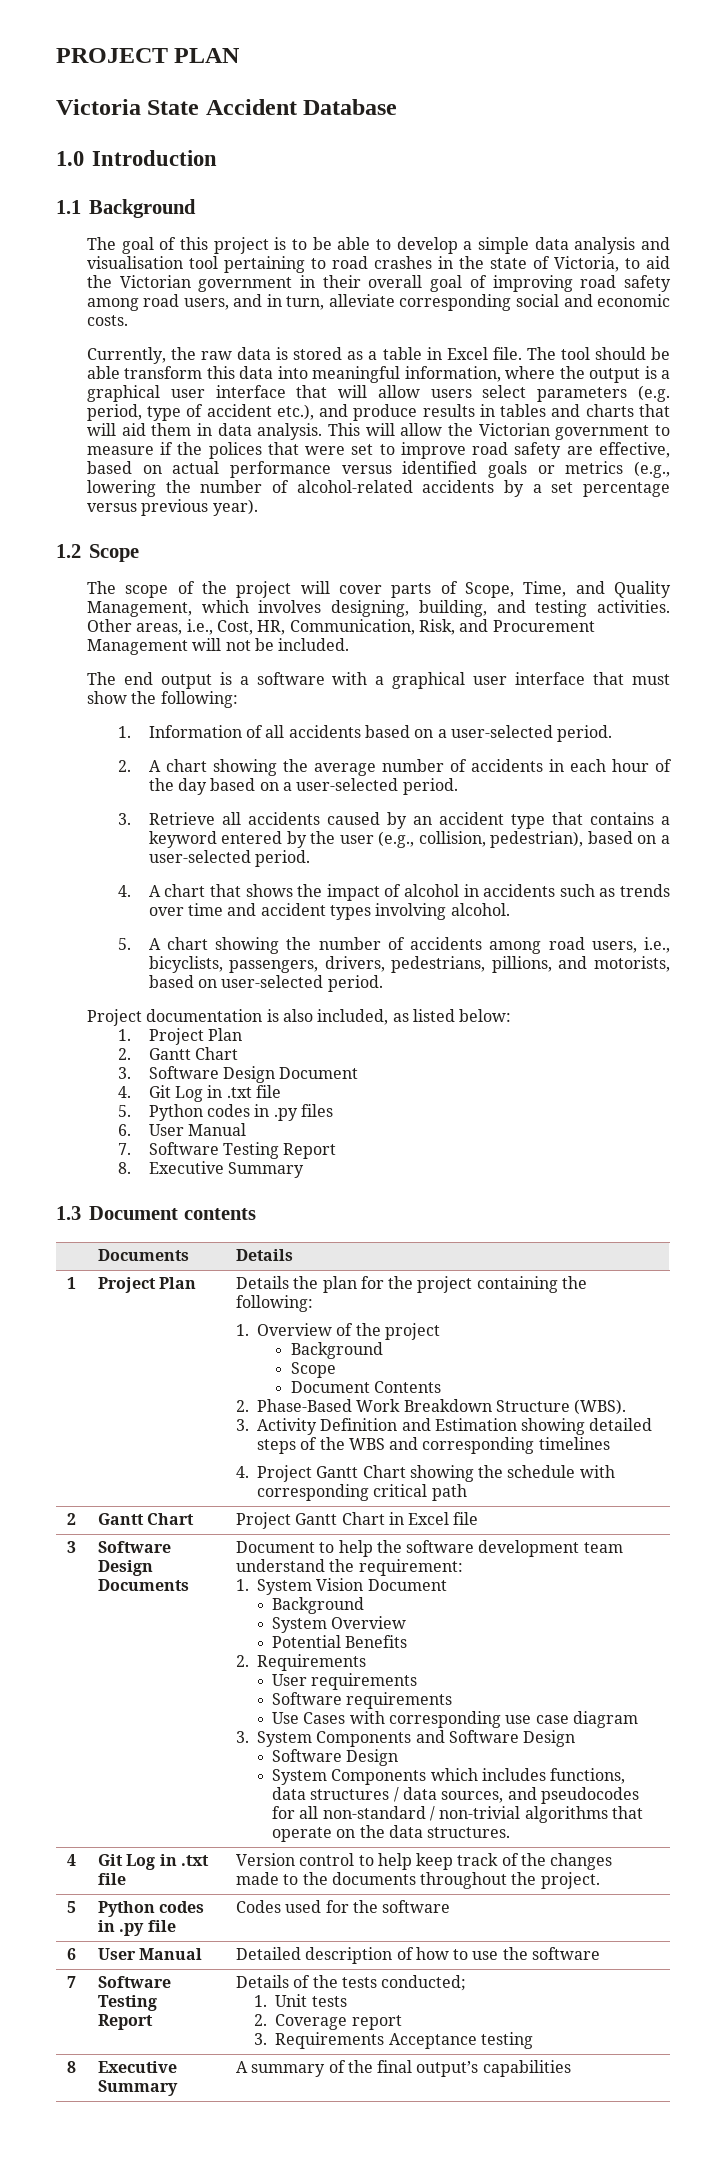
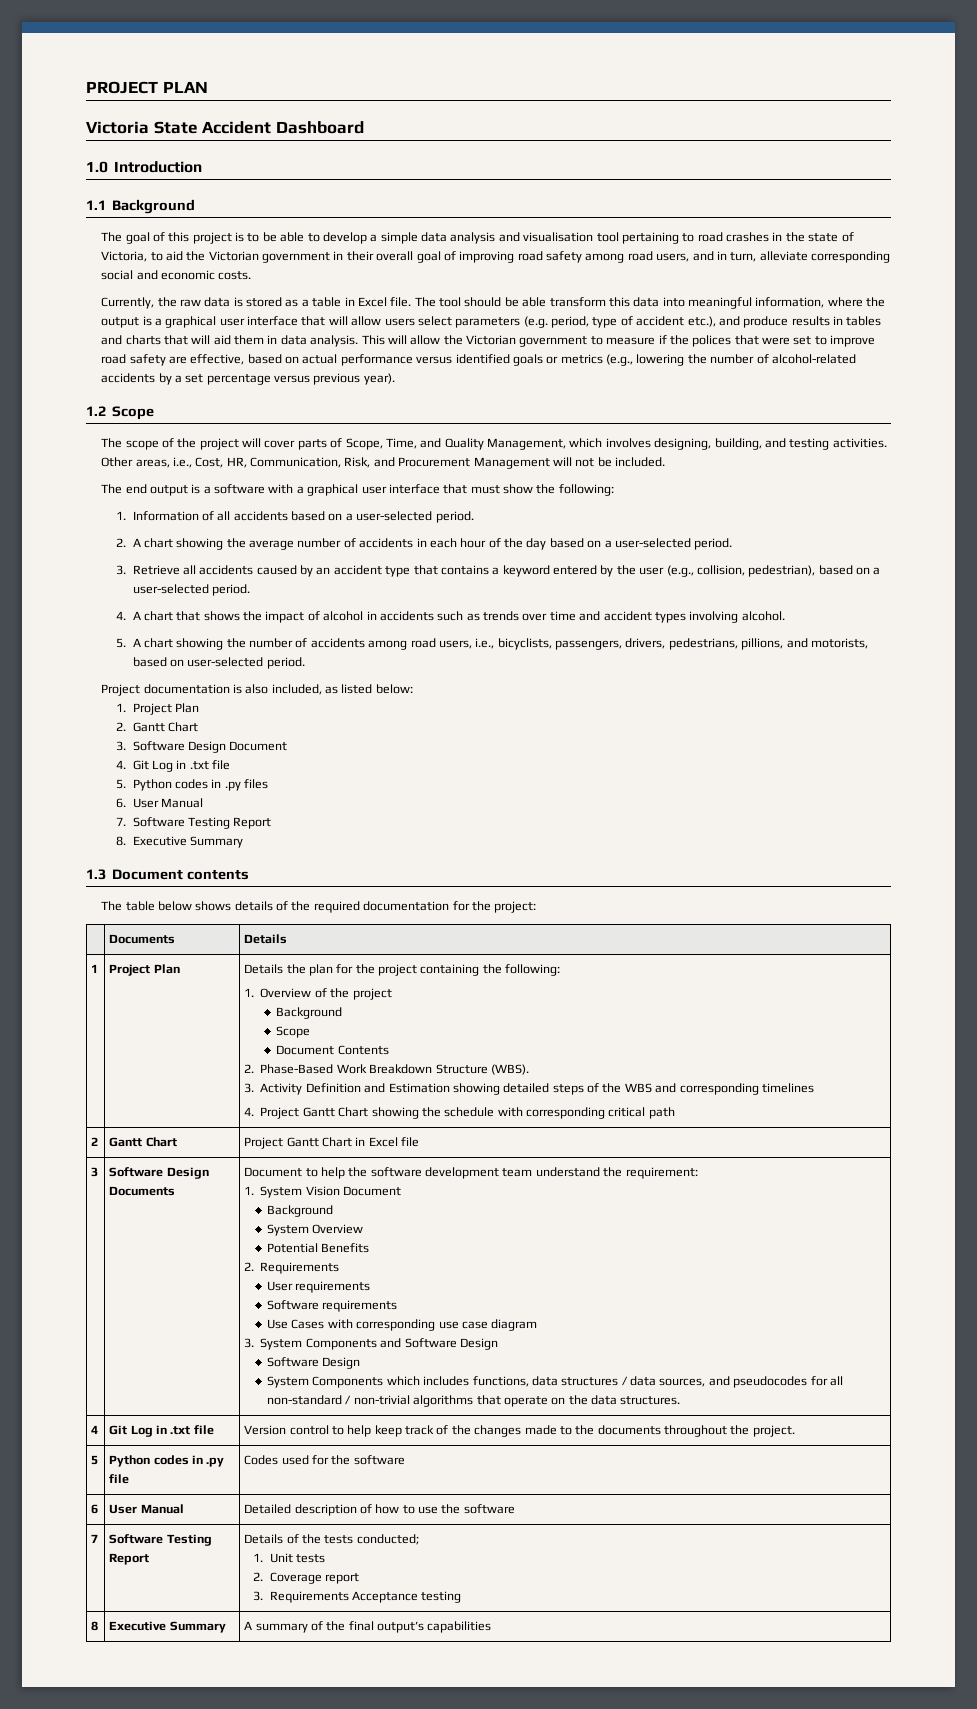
[303,99,398,115] Database -> [275,121,364,134] Dashboard
(256, 1214) none -> [101,901,537,913] // The table below shows details of the required documentation for the project:

